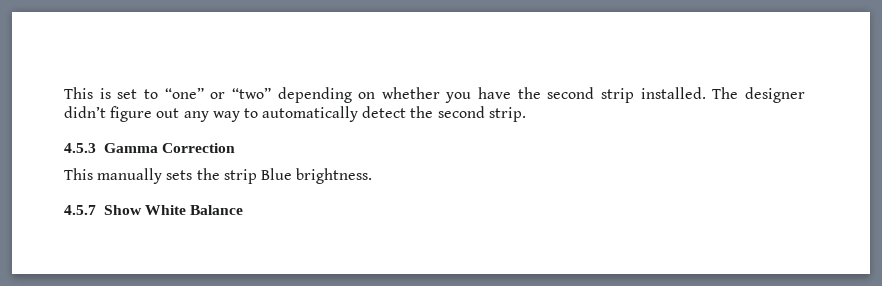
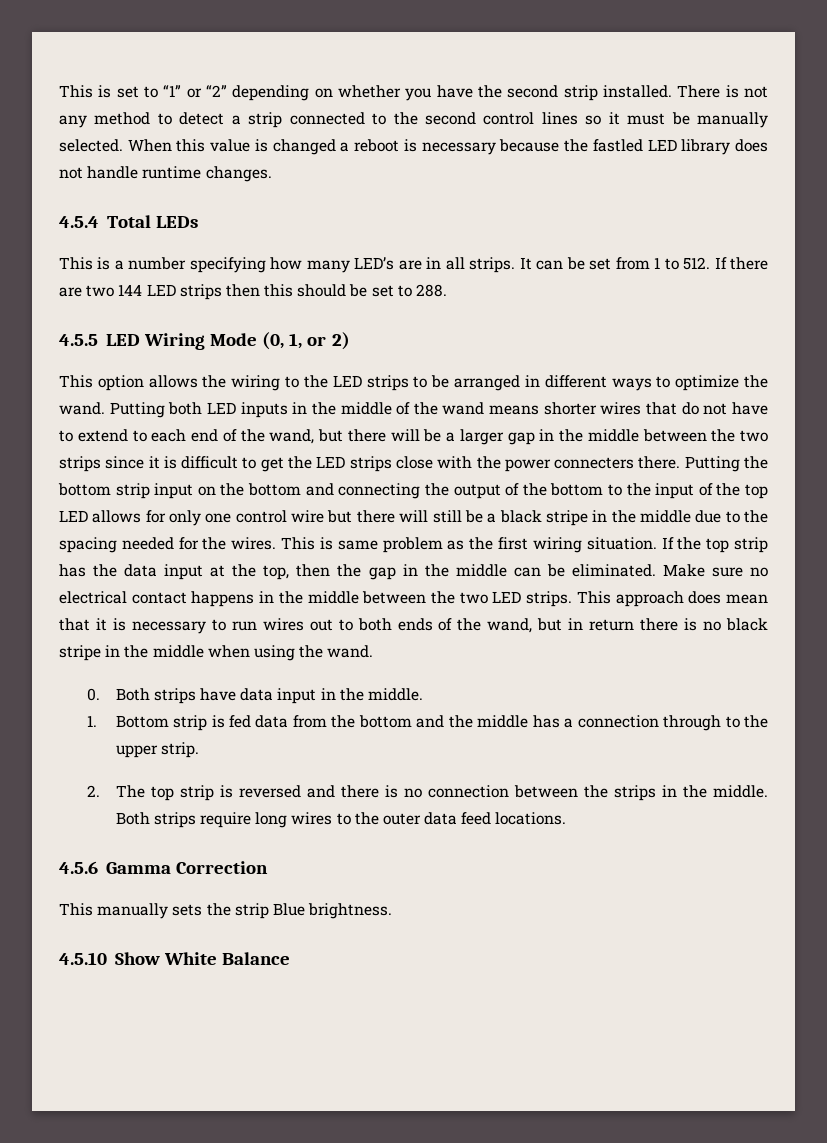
[164,87,271,99] “one” or “two” -> [163,85,227,98] “1” or “2”
[712,87,805,103] [64,106,526,122] [64,143,96,153] The designer didn’t figure out any way to automatically detect the second strip. // 4.5.3 -> [677,85,768,98] [59,112,768,128] [59,139,769,155] [59,166,272,182] [59,215,198,228] [59,257,769,273] [59,284,448,300] [59,332,350,350] [59,375,768,391] [59,402,768,418] [59,429,768,445] [59,456,768,472] [58,483,768,499] [59,510,769,526] [59,537,769,553] [59,564,768,580] [59,591,768,607] [59,618,769,634] [59,645,374,661] [87,688,423,704] [87,715,769,731] [115,742,199,758] [87,785,769,801] [115,812,567,828] [59,861,98,874] There is not any method to detect a strip connected to the second control lines so it must be manually selected. When this value is changed a reboot is necessary because the fastled LED library does not handle runtime changes. // 4.5.4 Total LEDs // This is a number specifying how many LED’s are in all strips. It can be set from 1 to 512. If there are two 144 LED strips then this should be set to 288. // 4.5.5 LED Wiring Mode (0, 1, or 2) // This option allows the wiring to the LED strips to be arranged in different ways to optimize the wand. Putting both LED inputs in the middle of the wand means shorter wires that do not have to extend to each end of the wand, but there will be a larger gap in the middle between the two strips since it is difficult to get the LED strips close with the power connecters there. Putting the bottom strip input on the bottom and connecting the output of the bottom to the input of the top LED allows for only one control wire but there will still be a black stripe in the middle due to the spacing needed for the wires. This is same problem as the first wiring situation. If the top strip has the data input at the top, then the gap in the middle can be eliminated. Make sure no electrical contact happens in the middle between the two LED strips. This approach does mean that it is necessary to run wires out to both ends of the wand, but in return there is no black stripe in the middle when using the wand. // 0. Both strips have data input in the middle. // 1. Bottom strip is fed data from the bottom and the middle has a connection through to the upper strip. // 2. The top strip is reversed and there is no connection between the strips in the middle. Both strips require long wires to the outer data feed locations. // 4.5.6
[64,205,96,215] 4.5.7 -> [59,952,107,965] 4.5.10

